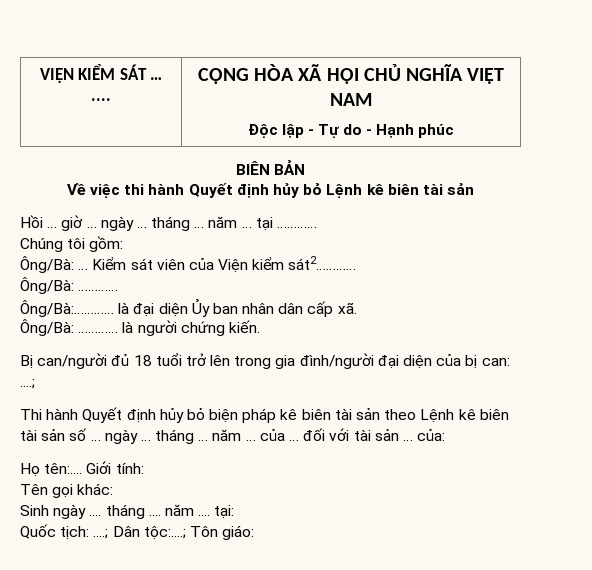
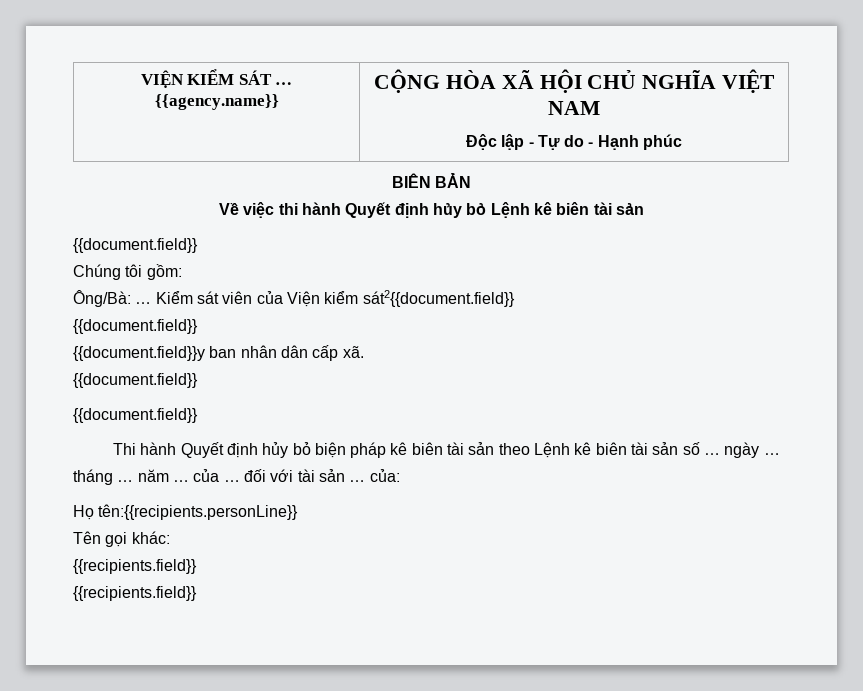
[91,98,111,101] .... -> [154,94,279,110] {{agency.name}}
[20,215,318,231] Hồi … giờ … ngày … tháng … năm … tại ………… -> [73,238,198,253] {{document.field}}
[288,256,357,270] [20,277,119,294] [20,298,210,317] sát2………… // Ông/Bà: ………… // Ông/Bà:………… là đại diện Ủy -> [362,290,515,307] [73,319,198,334] [73,346,205,361] sát2{{document.field}} // {{document.field}} // {{document.field}}y
[20,319,260,336] [20,353,510,369] [20,379,35,389] Ông/Bà: ………… là người chứng kiến. // Bị can/người đủ 18 tuổi trở lên trong gia đình/người đại diện của bị can: ....; -> [73,373,198,388] [73,408,198,423] {{document.field}} // {{document.field}}
[44,461,144,474] tên:.... Giới tính: -> [98,504,299,520] tên:{{recipients.personLine}}
[20,504,235,519] [20,524,255,540] Sinh ngày .... tháng .... năm .... tại: // Quốc tịch: ....; Dân tộc:....; Tôn giáo: -> [73,559,197,574] [73,586,197,601] {{recipients.field}} // {{recipients.field}}

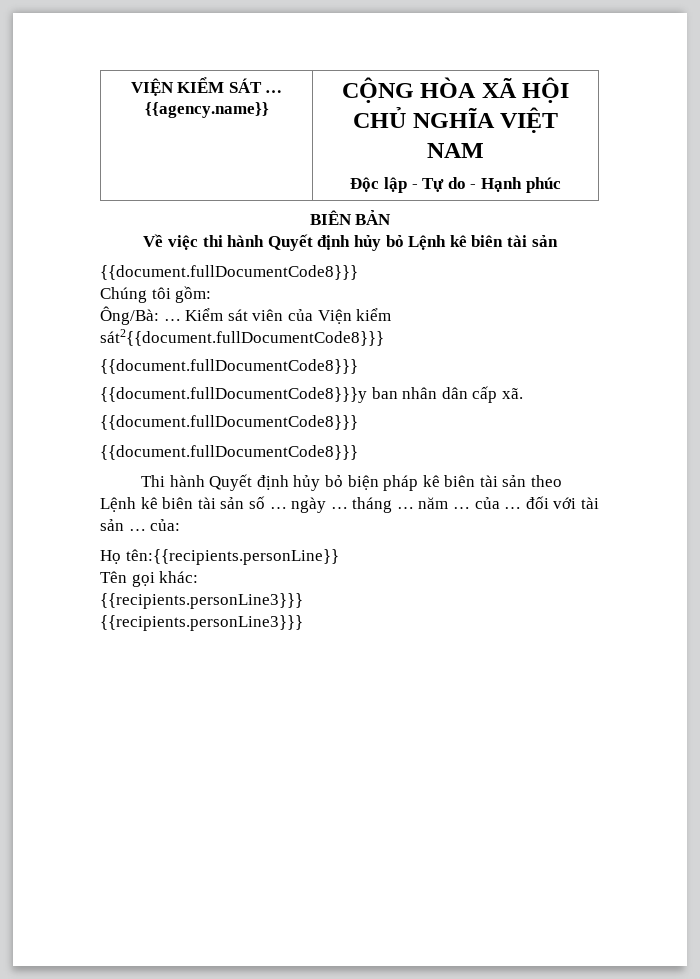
[73,238,198,253] {{document.field}} -> [100,265,358,280] {{document.fullDocumentCode8}}}
[362,290,515,307] [73,319,198,334] [73,346,205,361] sát2{{document.field}} // {{document.field}} // {{document.field}}y -> [100,329,384,346] [100,359,358,374] [100,387,367,403] sát2{{document.fullDocumentCode8}}} // {{document.fullDocumentCode8}}} // {{document.fullDocumentCode8}}}y
[73,373,198,388] [73,408,198,423] {{document.field}} // {{document.field}} -> [100,415,358,430] [100,445,358,460] {{document.fullDocumentCode8}}} // {{document.fullDocumentCode8}}}
[73,559,197,574] [73,586,197,601] {{recipients.field}} // {{recipients.field}} -> [100,593,303,609] [100,615,303,631] {{recipients.personLine3}}} // {{recipients.personLine3}}}

